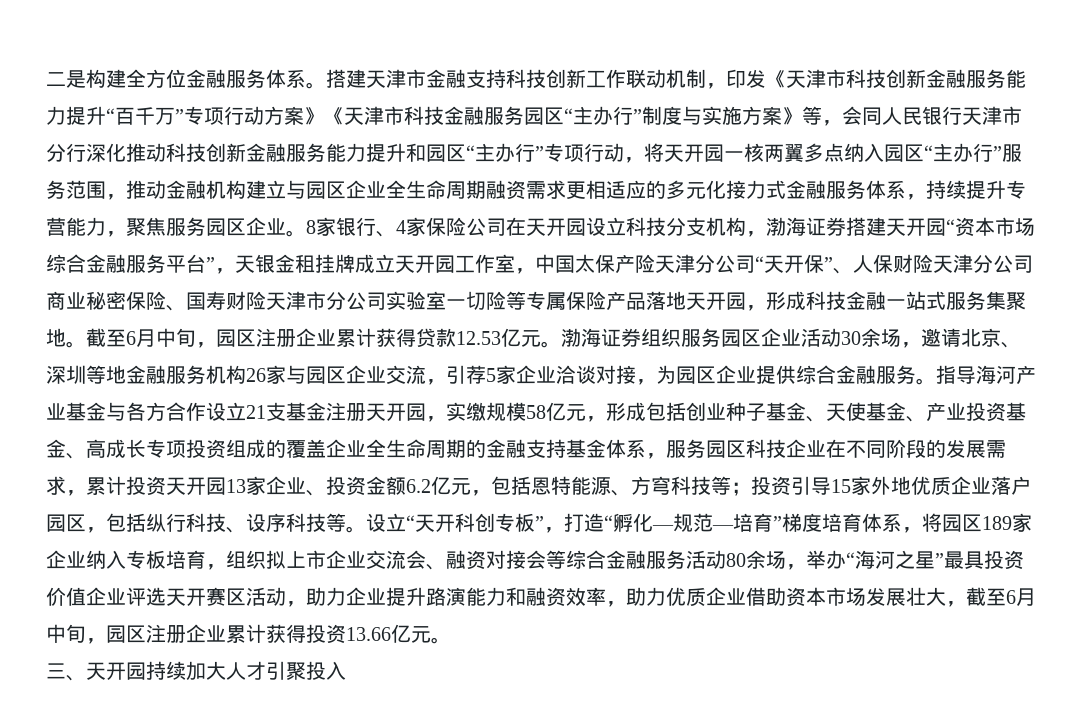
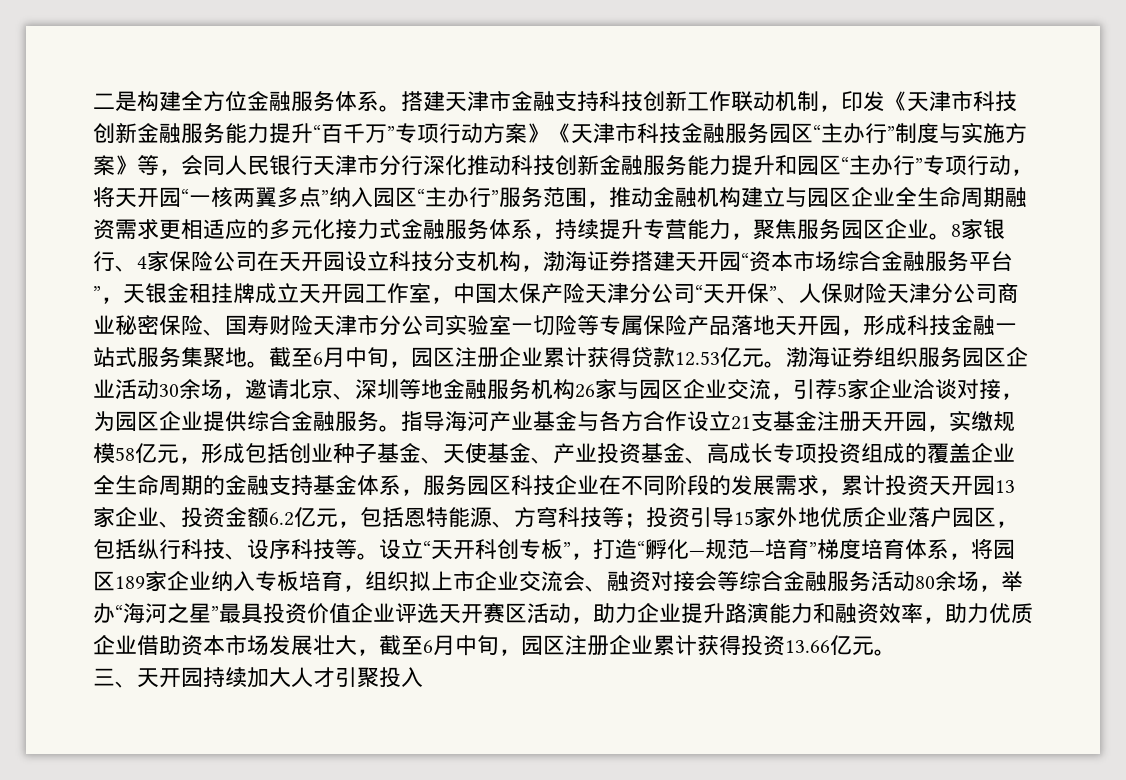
(724, 153) none -> [181,189,189,205] “
(844, 152) none -> [321,190,329,205] ”

